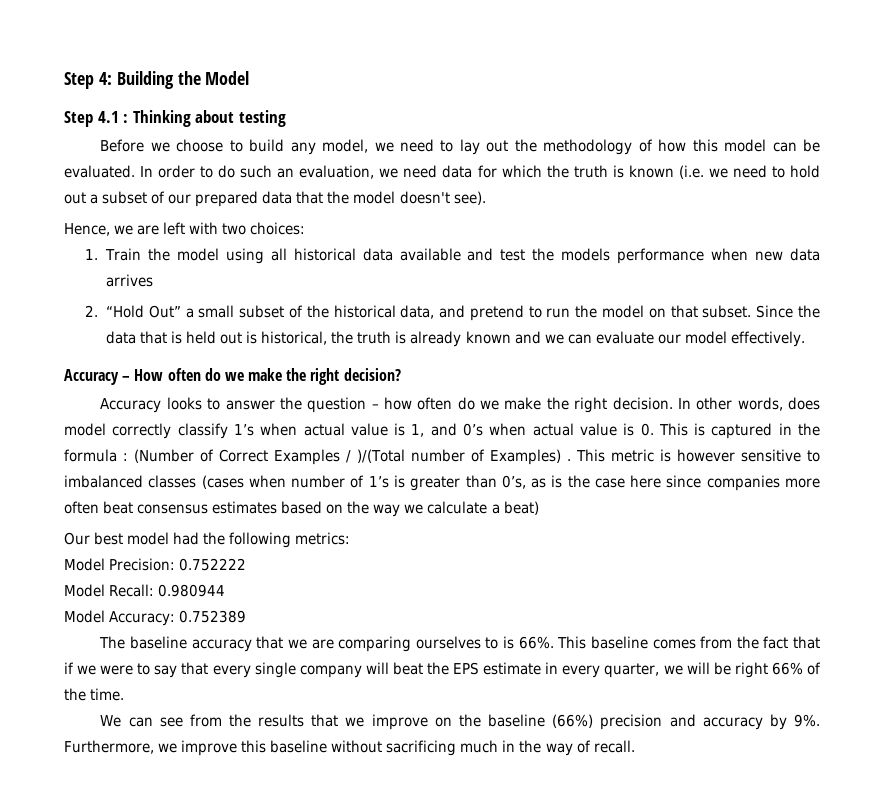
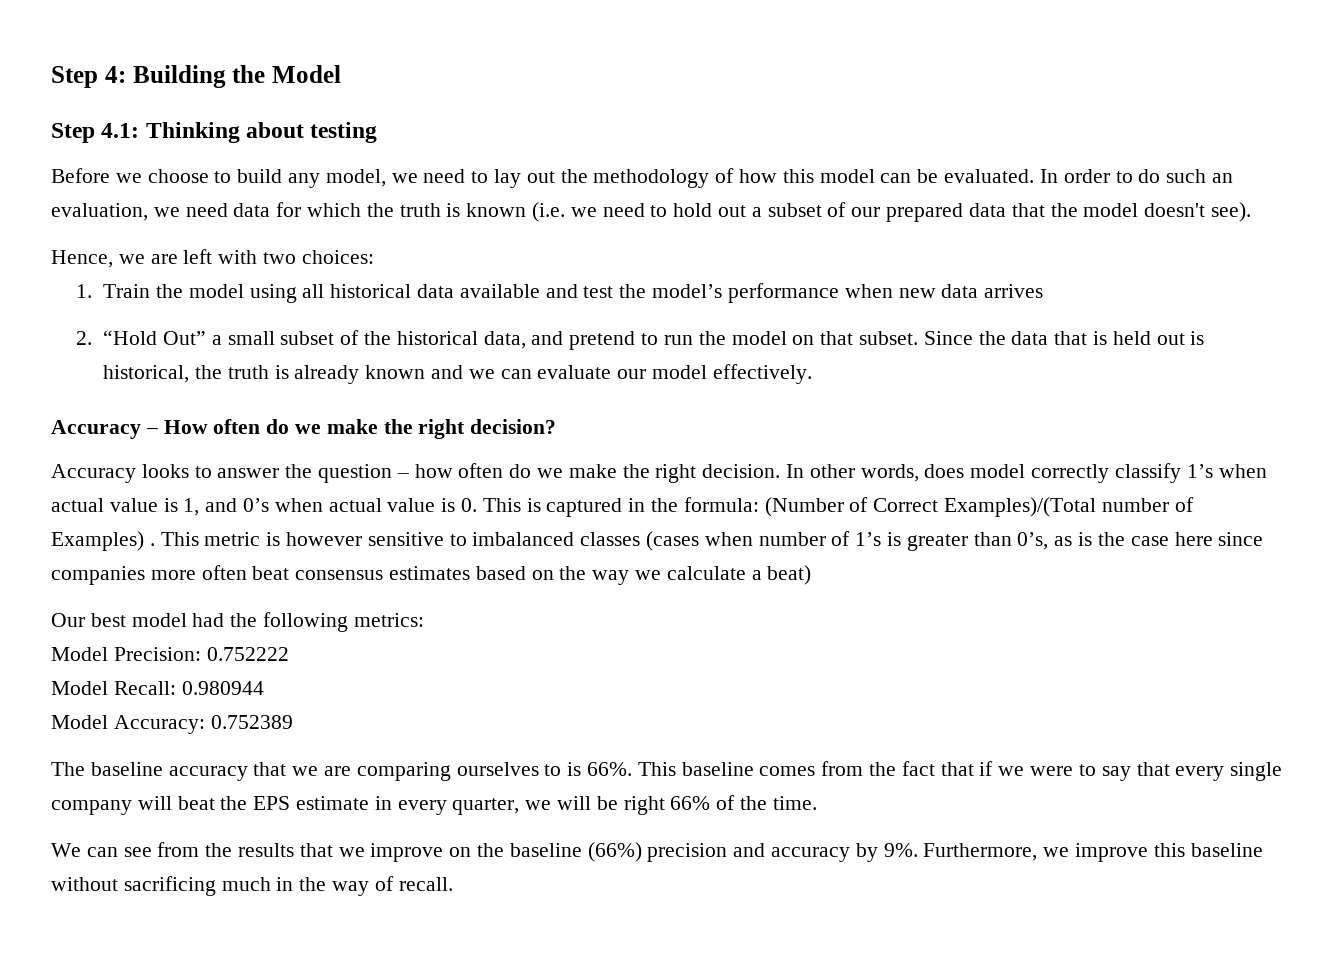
[97,111,129,123] 4.1 : -> [101,123,140,138] 4.1:
[561,248,611,261] models -> [652,284,723,298] model’s
[64,449,129,462] formula : -> [683,497,759,512] formula:
[274,449,406,465] Examples / )/(Total -> [944,497,1097,517] Examples)/(Total

